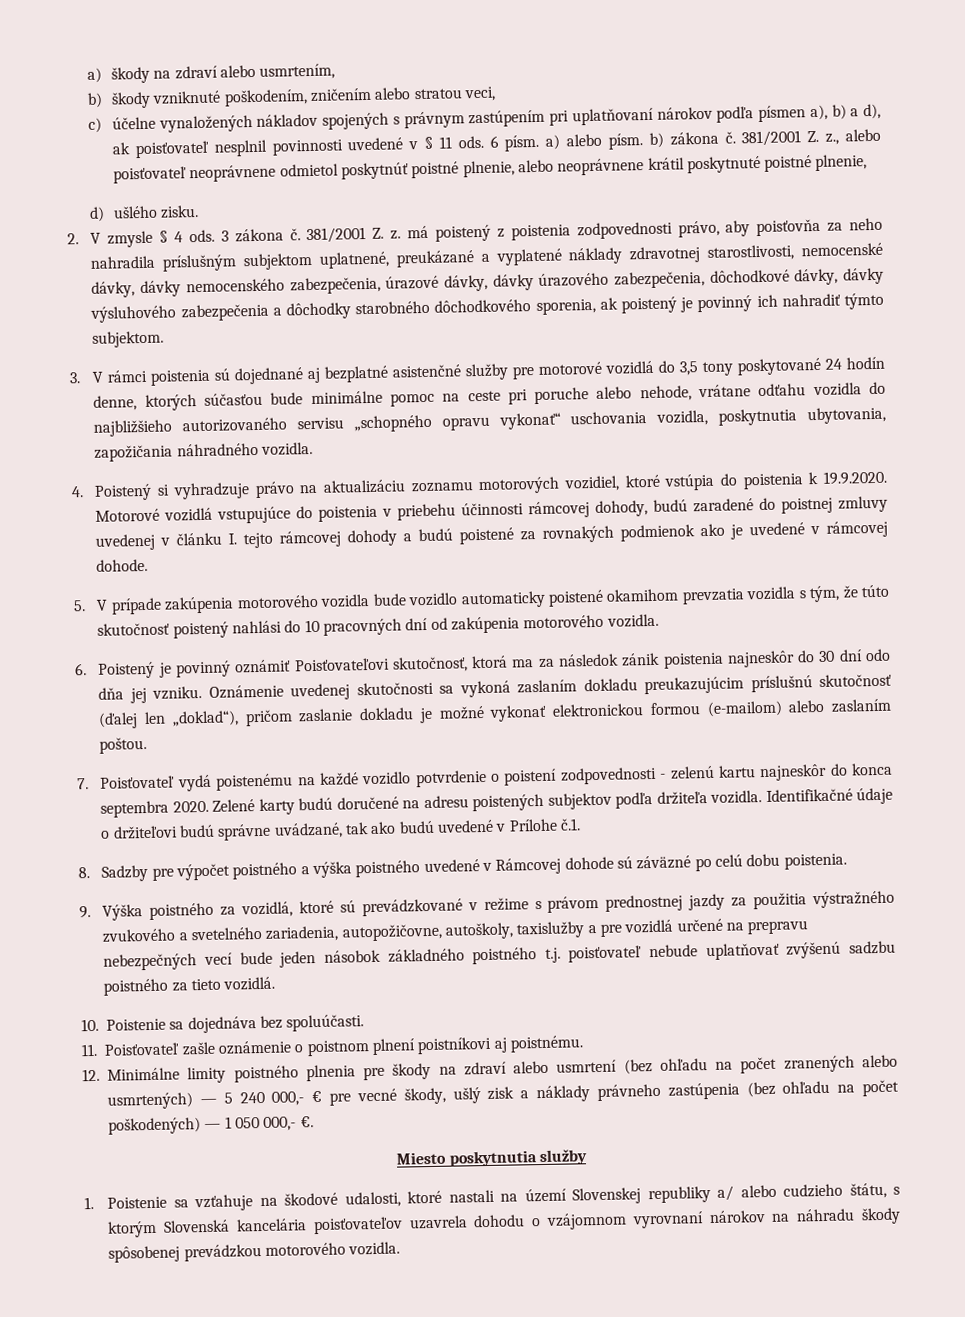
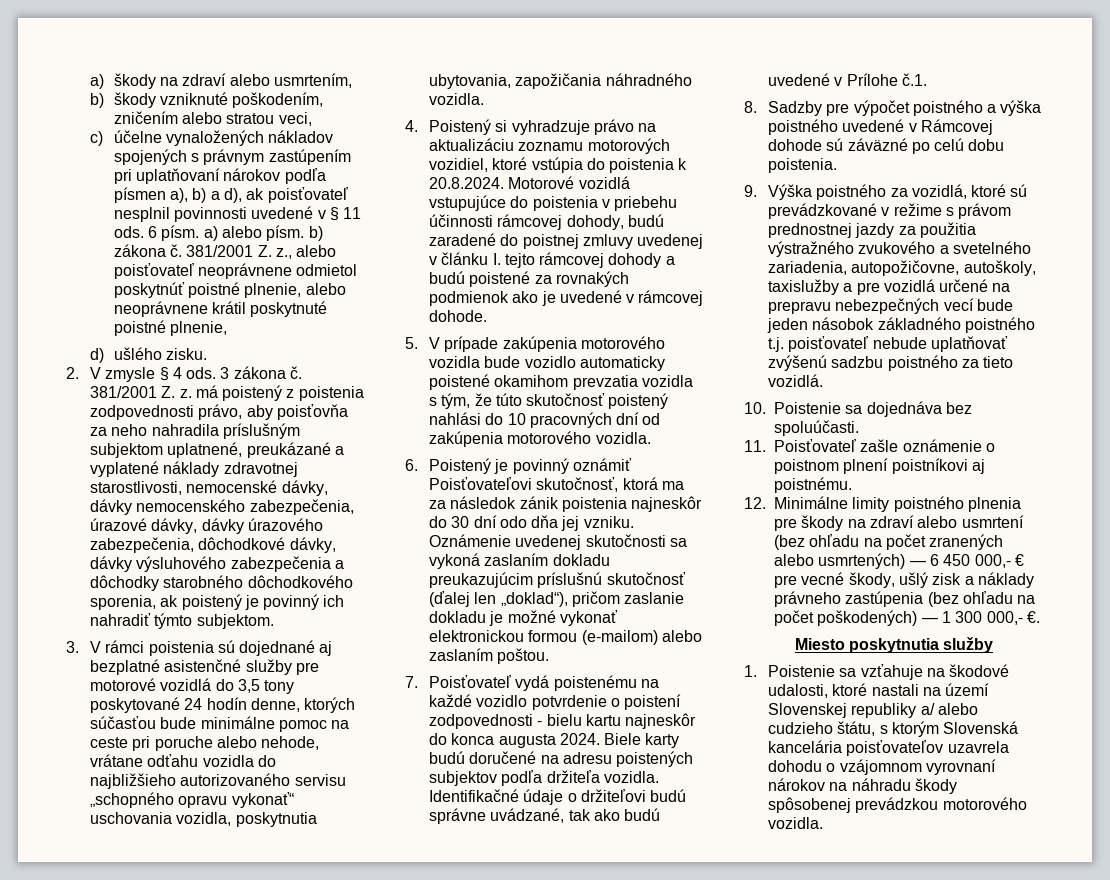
[823,470,888,485] 19.9.2020. -> [428,177,504,189] 20.8.2024.
[669,765,715,780] zelenú -> [546,714,582,726] bielu
[100,799,256,818] septembra 2020. Zelené -> [498,733,642,748] augusta 2024. Biele
[223,1091,265,1104] 5 240 -> [929,554,971,566] 6 450
[234,1117,260,1129] 050 -> [955,611,983,623] 300

